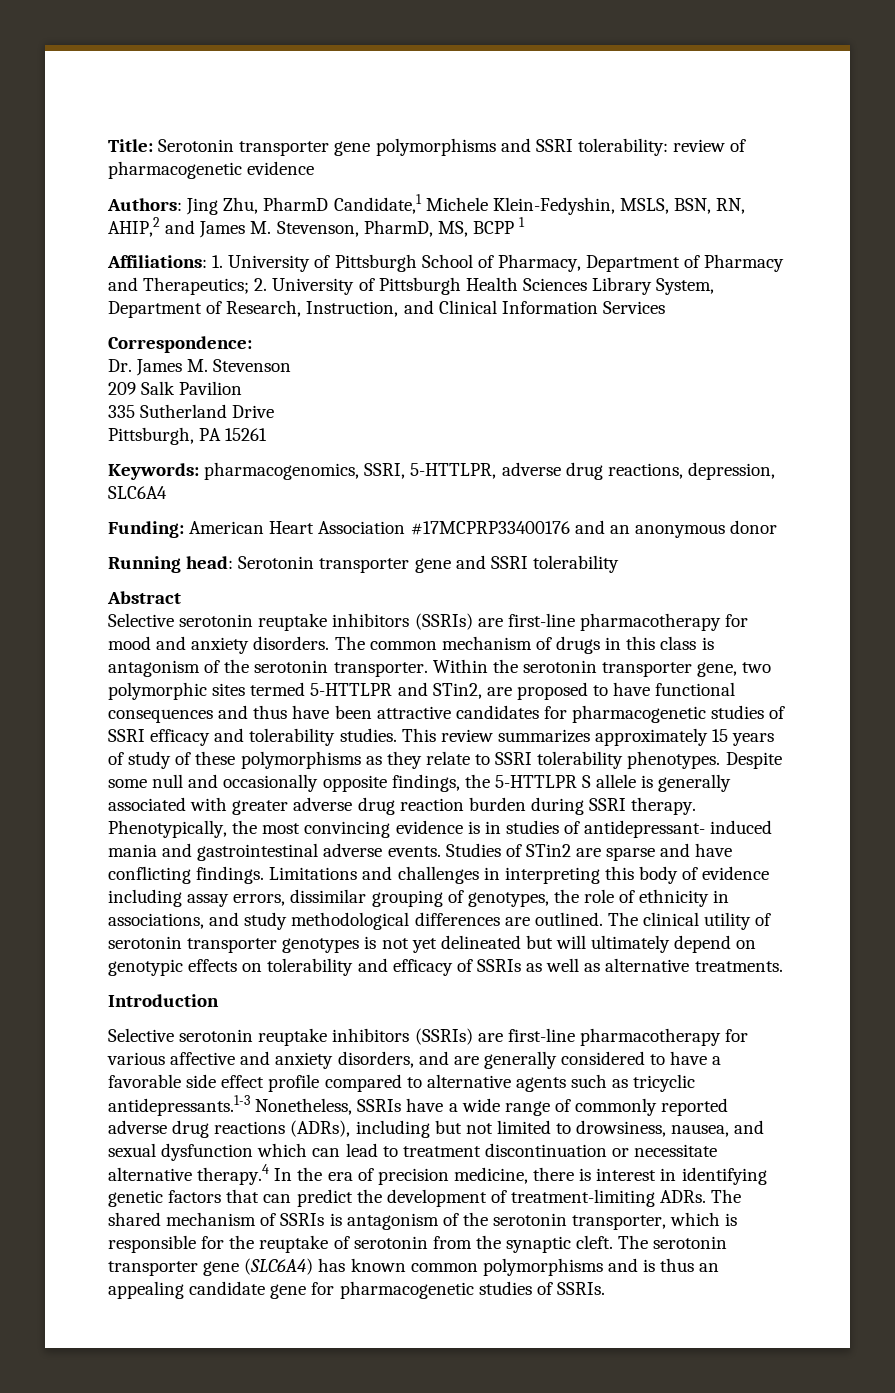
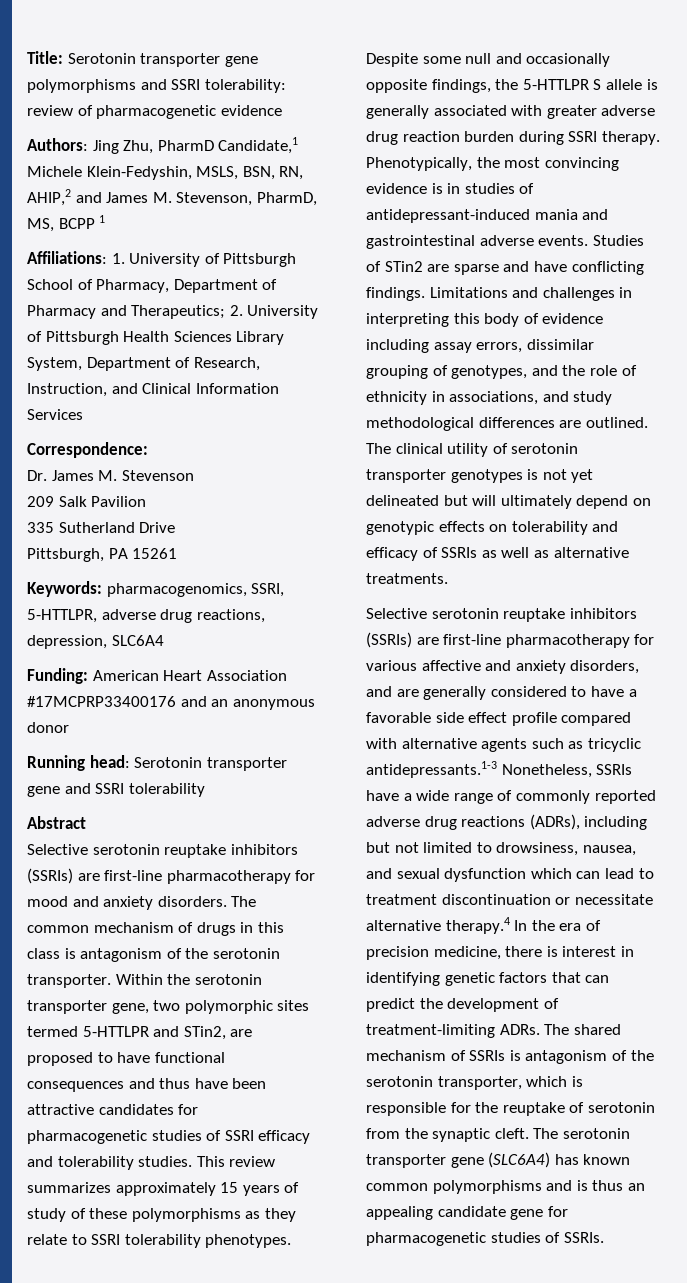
[584,820,773,838] antidepressant- induced -> [366,209,530,223] antidepressant-induced
(549, 899) none -> [531,365,558,376] and
[108,994,219,1007] // Introduction -> (448, 578) none
[406,1077,422,1088] to -> [366,738,397,749] with

